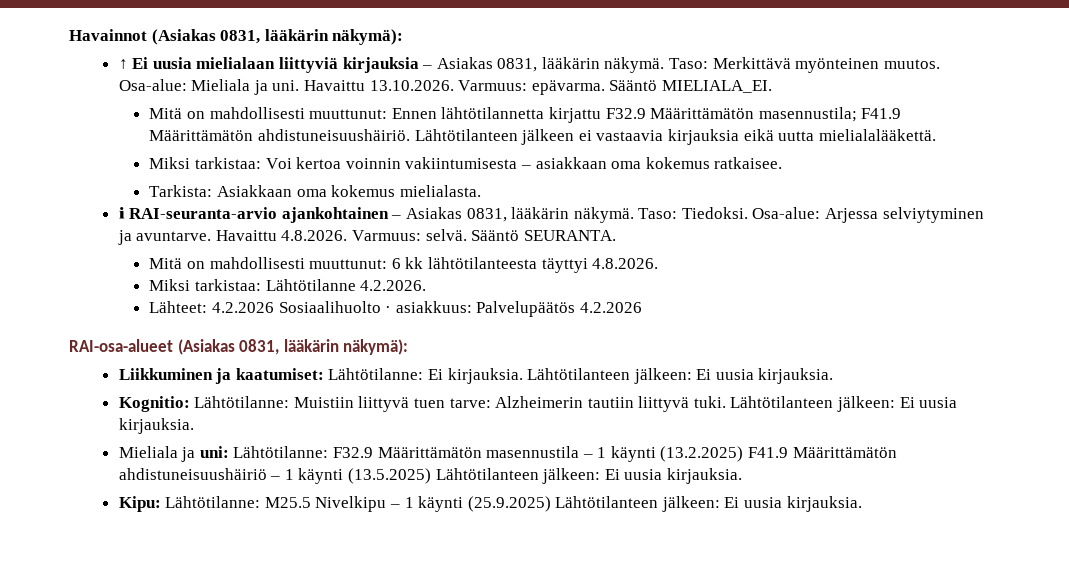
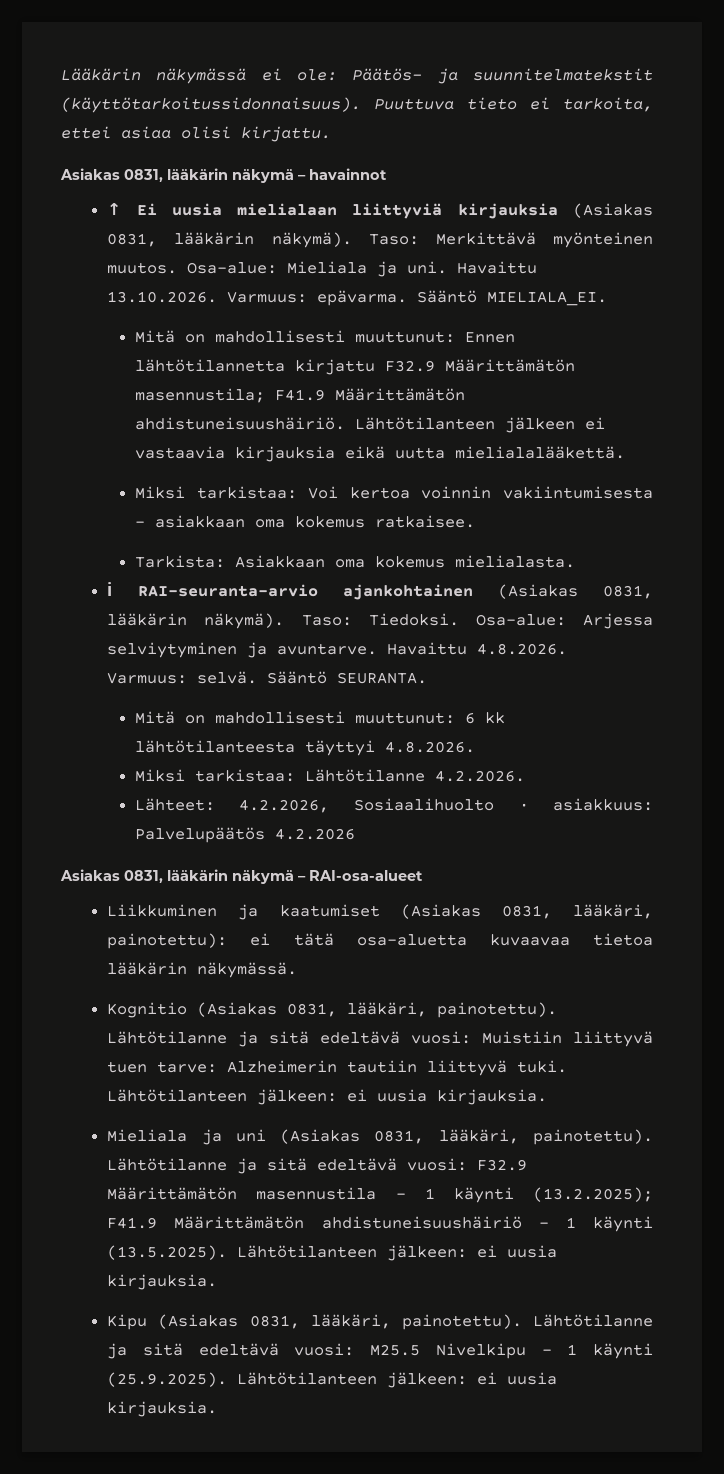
[69,29,404,45] Havainnot (Asiakas 0831, lääkärin näkymä): -> [61,68,653,84] [61,97,653,113] [61,126,331,142] [60,168,387,183] Lääkärin näkymässä ei ole: Päätös- ja suunnitelmatekstit (käyttötarkoitussidonnaisuus). Puuttuva tieto ei tarkoita, ettei asiaa olisi kirjattu. // Asiakas 0831, lääkärin näkymä – havainnot
[422,57,665,73] – Asiakas 0831, lääkärin näkymä. -> [573,203,654,218] [107,232,352,248] (Asiakas 0831, lääkärin näkymä).
[391,207,634,223] – Asiakas 0831, lääkärin näkymä. -> [497,584,653,599] [107,613,285,629] (Asiakas 0831, lääkärin näkymä).
[212,302,275,313] 4.2.2026 -> [239,799,330,813] 4.2.2026,
[69,339,409,355] [118,368,834,384] [118,396,290,412] RAI-osa-alueet (Asiakas 0831, lääkärin näkymä): // Liikkuminen ja kaatumiset: Lähtötilanne: Ei kirjauksia. Lähtötilanteen jälkeen: Ei uusia kirjauksia. // Kognitio: Lähtötilanne: -> [60,869,423,884] [107,904,654,920] [107,933,654,949] [107,962,298,978] [107,1002,558,1018] [107,1031,472,1047] Asiakas 0831, lääkärin näkymä – RAI-osa-alueet // Liikkuminen ja kaatumiset (Asiakas 0831, lääkäri, painotettu): ei tätä osa-aluetta kuvaavaa tietoa lääkärin näkymässä. // Kognitio (Asiakas 0831, lääkäri, painotettu). Lähtötilanne ja sitä edeltävä vuosi:
[899,397,915,408] Ei -> [347,1089,368,1102] ei
[199,446,329,458] uni: Lähtötilanne: -> [235,1129,653,1145] [107,1158,468,1174] uni (Asiakas 0831, lääkäri, painotettu). Lähtötilanne ja sitä edeltävä vuosi:
[660,446,744,462] (13.2.2025) -> [533,1187,654,1202] (13.2.2025);
[347,468,742,484] [118,496,261,512] (13.5.2025) Lähtötilanteen jälkeen: Ei uusia kirjauksia. // Kipu: Lähtötilanne: -> [107,1245,558,1261] [107,1274,218,1290] [107,1314,654,1330] [107,1343,355,1359] (13.5.2025). Lähtötilanteen jälkeen: ei uusia kirjauksia. // Kipu (Asiakas 0831, lääkäri, painotettu). Lähtötilanne ja sitä edeltävä vuosi:
[467,496,740,512] (25.9.2025) Lähtötilanteen jälkeen: Ei -> [107,1372,498,1388] (25.9.2025). Lähtötilanteen jälkeen: ei

